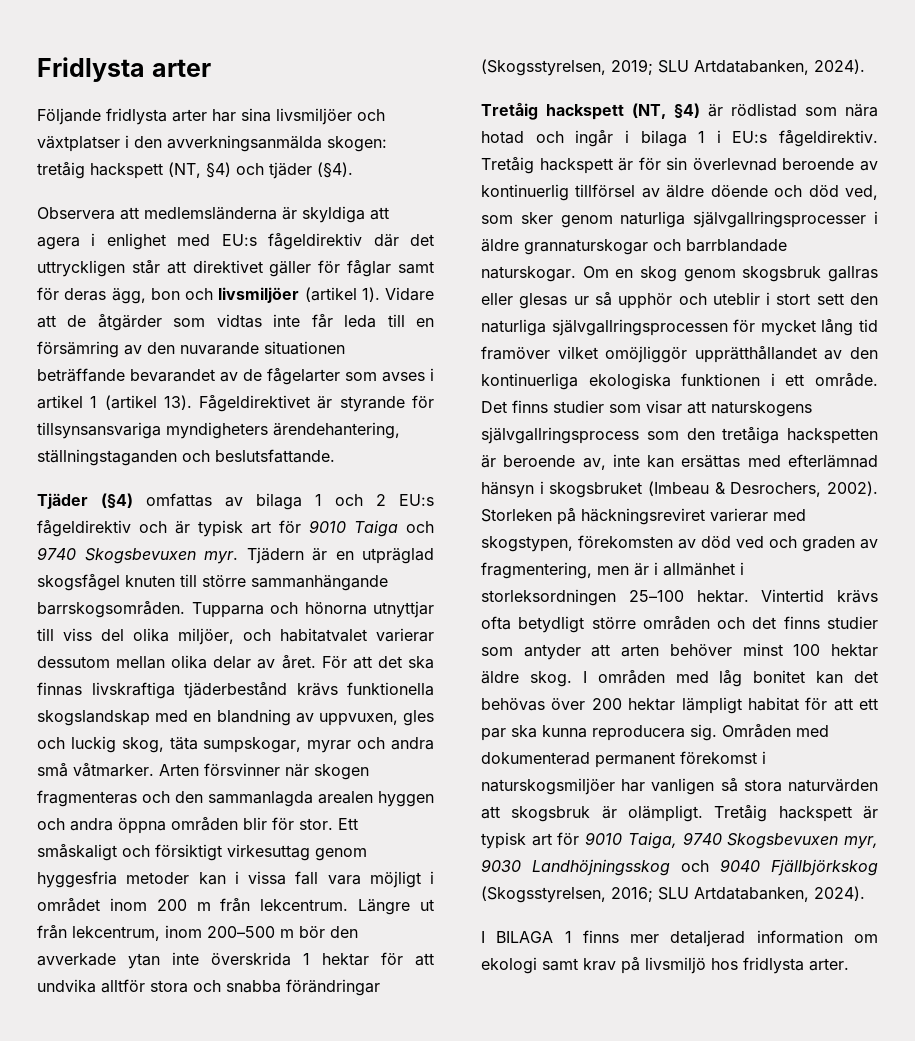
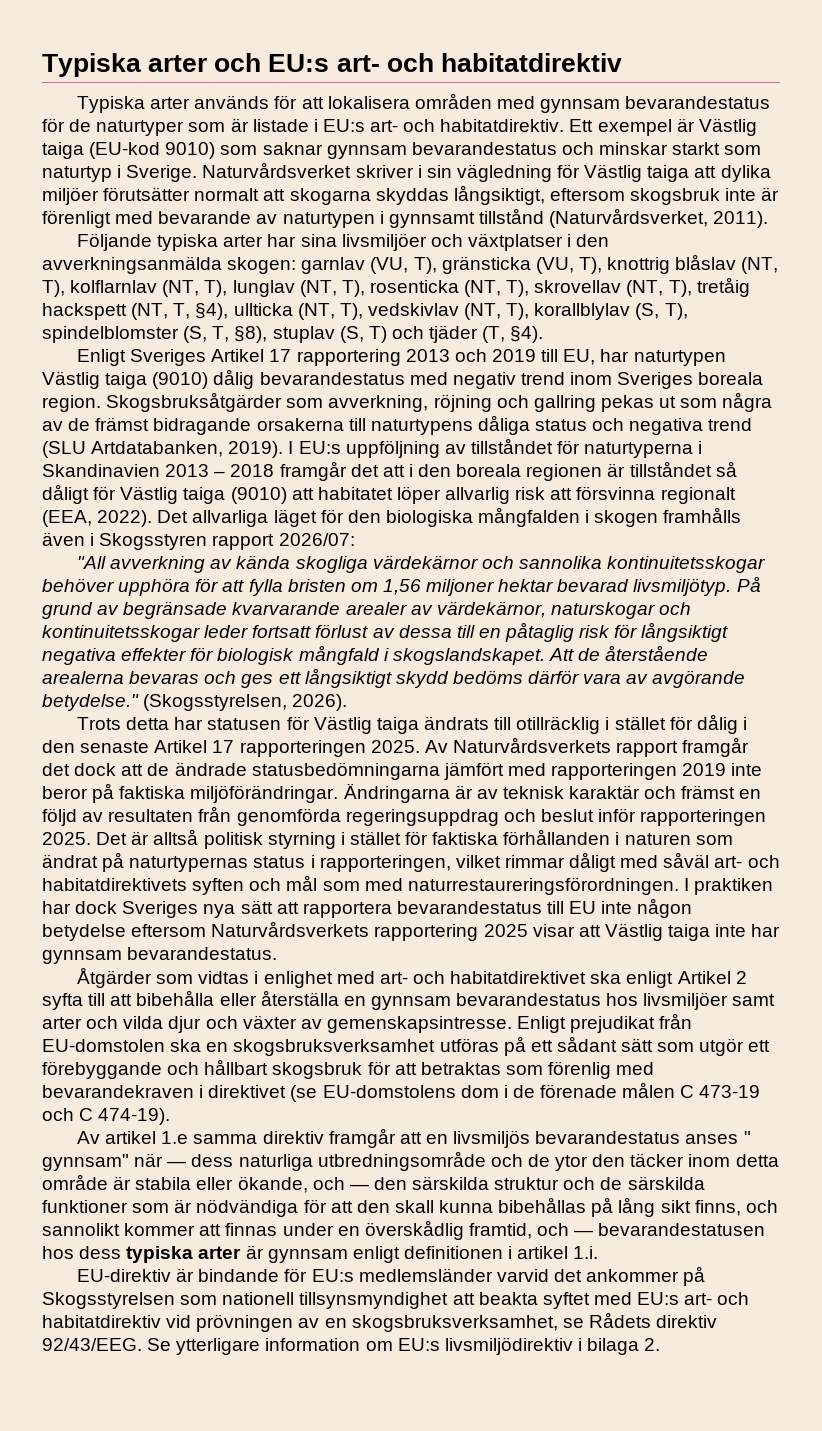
[37,57,211,82] Fridlysta arter -> [42,53,622,77] [77,93,771,113] [42,118,757,136] [42,142,762,159] [42,162,771,182] [42,185,780,205] [42,208,769,228] Typiska arter och EU:s art- och habitatdirektiv // Typiska arter används för att lokalisera områden med gynnsam bevarandestatus för de naturtyper som är listade i EU:s art- och habitatdirektiv. Ett exempel är Västlig taiga (EU-kod 9010) som saknar gynnsam bevarandestatus och minskar starkt som naturtyp i Sverige. Naturvårdsverket skriver i sin vägledning för Västlig taiga att dylika miljöer förutsätter normalt att skogarna skyddas långsiktigt, eftersom skogsbruk inte är förenligt med bevarande av naturtypen i gynnsamt tillstånd (Naturvårdsverket, 2011).
[106,108,167,125] fridlysta -> [157,234,219,251] typiska
[37,162,353,179] [37,206,389,223] [37,233,434,250] [37,260,434,277] [37,287,434,304] [37,314,435,331] [37,341,345,358] [37,368,434,385] [37,395,434,412] [37,422,400,439] [37,449,335,466] [37,493,434,510] [37,520,434,537] [37,547,434,564] [37,574,388,591] [37,601,434,618] [37,628,434,645] [37,655,434,669] [37,682,434,699] [37,709,435,726] [37,736,434,753] [37,763,369,780] [37,790,434,807] [37,817,358,834] [37,844,367,861] [37,871,434,888] [37,898,434,915] [37,925,358,941] [37,952,434,969] [37,979,380,996] [481,59,865,76] [481,102,878,120] [481,130,878,147] [481,157,878,174] [481,184,878,201] [481,211,878,228] [481,239,787,255] [481,266,878,282] [481,292,878,309] [481,319,878,336] [481,346,878,363] [481,373,878,390] [481,400,812,417] [481,427,878,444] [481,454,878,470] [481,481,878,498] [481,508,806,525] [481,535,878,552] [481,562,744,579] [481,589,878,606] [481,616,878,633] [481,643,878,660] [481,670,878,687] [481,697,878,714] [481,724,829,741] [481,751,766,768] [481,778,878,795] [481,805,878,822] [481,832,878,849] [481,859,878,876] [481,886,865,903] [481,930,878,947] [481,957,849,974] tretåig hackspett (NT, §4) och tjäder (§4). // Observera att medlemsländerna är skyldiga att agera i enlighet med EU:s fågeldirektiv där det uttryckligen står att direktivet gäller för fåglar samt för deras ägg, bon och livsmiljöer (artikel 1). Vidare att de åtgärder som vidtas inte får leda till en försämring av den nuvarande situationen beträffande bevarandet av de fågelarter som avses i artikel 1 (artikel 13). Fågeldirektivet är styrande för tillsynsansvariga myndigheters ärendehantering, ställningstaganden och beslutsfattande. // Tjäder (§4) omfattas av bilaga 1 och 2 EU:s fågeldirektiv och är typisk art för 9010 Taiga och 9740 Skogsbevuxen myr. Tjädern är en utpräglad skogsfågel knuten till större sammanhängande barrskogsområden. Tupparna och hönorna utnyttjar till viss del olika miljöer, och habitatvalet varierar dessutom mellan olika delar av året. För att det ska finnas livskraftiga tjäderbestånd krävs funktionella skogslandskap med en blandning av uppvuxen, gles och luckig skog, täta sumpskogar, myrar och andra små våtmarker. Arten försvinner när skogen fragmenteras och den sammanlagda arealen hyggen och andra öppna områden blir för stor. Ett småskaligt och försiktigt virkesuttag genom hyggesfria metoder kan i vissa fall vara möjligt i området inom 200 m från lekcentrum. Längre ut från lekcentrum, inom 200–500 m bör den avverkade ytan inte överskrida 1 hektar för att undvika alltför stora och snabba förändringar (Skogsstyrelsen, 2019; SLU Artdatabanken, 2024). // Tretåig hackspett (NT, §4) är rödlistad som nära hotad och ingår i bilaga 1 i EU:s fågeldirektiv. Tretåig hackspett är för sin överlevnad beroende av kontinuerlig tillförsel av äldre döende och död ved, som sker genom naturliga självgallringsprocesser i äldre grannaturskogar och barrblandade naturskogar. Om en skog genom skogsbruk gallras eller glesas ur så upphör och uteblir i stort sett den naturliga självgallringsprocessen för mycket lång tid framöver vilket omöjliggör upprätthållandet av den kontinuerliga ekologiska funktionen i ett område. Det finns studier som visar att naturskogens självgallringsprocess som den tretåiga hackspetten är beroende av, inte kan ersättas med efterlämnad hänsyn i skogsbruket (Imbeau & Desrochers, 2002). Storleken på häckningsreviret varierar med skogstypen, förekomsten av död ved och graden av fragmentering, men är i allmänhet i storleksordningen 25–100 hektar. Vintertid krävs ofta betydligt större områden och det finns studier som antyder att arten behöver minst 100 hektar äldre skog. I områden med låg bonitet kan det behövas över 200 hektar lämpligt habitat för att ett par ska kunna reproducera sig. Områden med dokumenterad permanent förekomst i naturskogsmiljöer har vanligen så stora naturvärden att skogsbruk är olämpligt. Tretåig hackspett är typisk art för 9010 Taiga, 9740 Skogsbevuxen myr, 9030 Landhöjningsskog och 9040 Fjällbjörkskog (Skogsstyrelsen, 2016; SLU Artdatabanken, 2024). // I BILAGA 1 finns mer detaljerad information om ekologi samt krav på livsmiljö hos fridlysta arter. -> [301,254,779,274] [42,277,750,297] [42,303,688,320] [42,325,544,343] [77,349,726,366] [42,369,764,389] [42,392,773,412] [42,415,753,435] [42,438,703,458] [42,461,737,481] [42,484,736,504] [42,507,742,527] [42,532,355,550] [77,555,766,573] [42,576,761,596] [42,601,692,619] [42,622,729,642] [42,645,709,665] [42,668,746,688] [42,694,348,711] [77,714,747,734] [42,737,750,757] [42,762,763,780] [42,783,762,803] [42,806,767,826] [42,829,733,849] [42,852,780,872] [42,875,774,895] [42,898,693,918] [42,921,781,941] [42,947,278,964] [77,967,747,988] [42,990,776,1010] [42,1013,693,1033] [42,1036,771,1056] [42,1059,655,1079] [42,1082,761,1102] [42,1108,171,1125] [77,1128,751,1148] [42,1151,779,1171] [42,1174,705,1193] [42,1197,778,1217] [42,1220,766,1240] [42,1245,599,1263] [77,1266,706,1286] [42,1292,750,1309] [42,1312,718,1332] [42,1337,661,1355] garnlav (VU, T), gränsticka (VU, T), knottrig blåslav (NT, T), kolflarnlav (NT, T), lunglav (NT, T), rosenticka (NT, T), skrovellav (NT, T), tretåig hackspett (NT, T, §4), ullticka (NT, T), vedskivlav (NT, T), korallblylav (S, T), spindelblomster (S, T, §8), stuplav (S, T) och tjäder (T, §4). // Enligt Sveriges Artikel 17 rapportering 2013 och 2019 till EU, har naturtypen Västlig taiga (9010) dålig bevarandestatus med negativ trend inom Sveriges boreala region. Skogsbruksåtgärder som avverkning, röjning och gallring pekas ut som några av de främst bidragande orsakerna till naturtypens dåliga status och negativa trend (SLU Artdatabanken, 2019). I EU:s uppföljning av tillståndet för naturtyperna i Skandinavien 2013 – 2018 framgår det att i den boreala regionen är tillståndet så dåligt för Västlig taiga (9010) att habitatet löper allvarlig risk att försvinna regionalt (EEA, 2022). Det allvarliga läget för den biologiska mångfalden i skogen framhålls även i Skogsstyren rapport 2026/07: // "All avverkning av kända skogliga värdekärnor och sannolika kontinuitetsskogar behöver upphöra för att fylla bristen om 1,56 miljoner hektar bevarad livsmiljötyp. På grund av begränsade kvarvarande arealer av värdekärnor, naturskogar och kontinuitetsskogar leder fortsatt förlust av dessa till en påtaglig risk för långsiktigt negativa effekter för biologisk mångfald i skogslandskapet. Att de återstående arealerna bevaras och ges ett långsiktigt skydd bedöms därför vara av avgörande betydelse." (Skogsstyrelsen, 2026). // Trots detta har statusen för Västlig taiga ändrats till otillräcklig i stället för dålig i den senaste Artikel 17 rapporteringen 2025. Av Naturvårdsverkets rapport framgår det dock att de ändrade statusbedömningarna jämfört med rapporteringen 2019 inte beror på faktiska miljöförändringar. Ändringarna är av teknisk karaktär och främst en följd av resultaten från genomförda regeringsuppdrag och beslut inför rapporteringen 2025. Det är alltså politisk styrning i stället för faktiska förhållanden i naturen som ändrat på naturtypernas status i rapporteringen, vilket rimmar dåligt med såväl art- och habitatdirektivets syften och mål som med naturrestaureringsförordningen. I praktiken har dock Sveriges nya sätt att rapportera bevarandestatus till EU inte någon betydelse eftersom Naturvårdsverkets rapportering 2025 visar att Västlig taiga inte har gynnsam bevarandestatus. // Åtgärder som vidtas i enlighet med art- och habitatdirektivet ska enligt Artikel 2 syfta till att bibehålla eller återställa en gynnsam bevarandestatus hos livsmiljöer samt arter och vilda djur och växter av gemenskapsintresse. Enligt prejudikat från EU-domstolen ska en skogsbruksverksamhet utföras på ett sådant sätt som utgör ett förebyggande och hållbart skogsbruk för att betraktas som förenlig med bevarandekraven i direktivet (se EU-domstolens dom i de förenade målen C 473-19 och C 474-19). // Av artikel 1.e samma direktiv framgår att en livsmiljös bevarandestatus anses " gynnsam" när — dess naturliga utbredningsområde och de ytor den täcker inom detta område är stabila eller ökande, och — den särskilda struktur och de särskilda funktioner som är nödvändiga för att den skall kunna bibehållas på lång sikt finns, och sannolikt kommer att finnas under en överskådlig framtid, och — bevarandestatusen hos dess typiska arter är gynnsam enligt definitionen i artikel 1.i. // EU-direktiv är bindande för EU:s medlemsländer varvid det ankommer på Skogsstyrelsen som nationell tillsynsmyndighet att beakta syftet med EU:s art- och habitatdirektiv vid prövningen av en skogsbruksverksamhet, se Rådets direktiv 92/43/EEG. Se ytterligare information om EU:s livsmiljödirektiv i bilaga 2.

